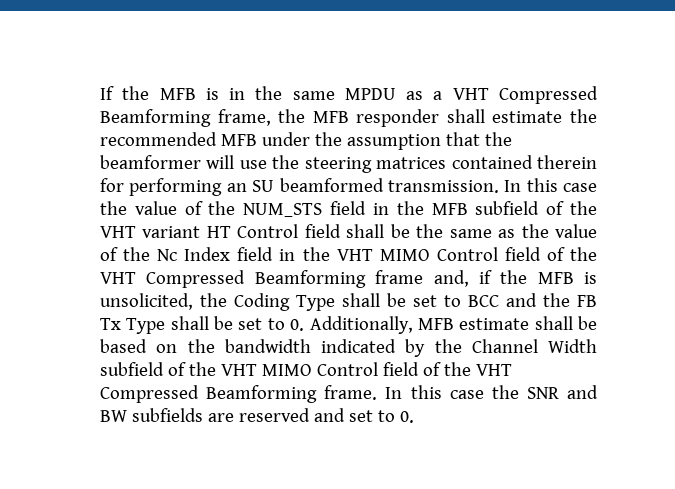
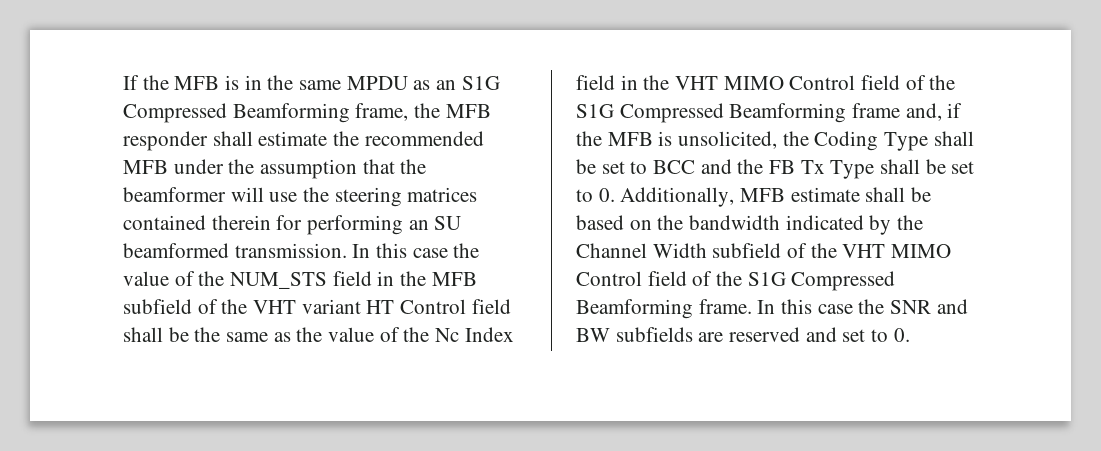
[433,88,489,100] a VHT -> [436,76,500,90] an S1G
[100,272,136,284] VHT -> [576,104,614,118] S1G
[475,364,512,376] VHT -> [747,272,786,286] S1G

